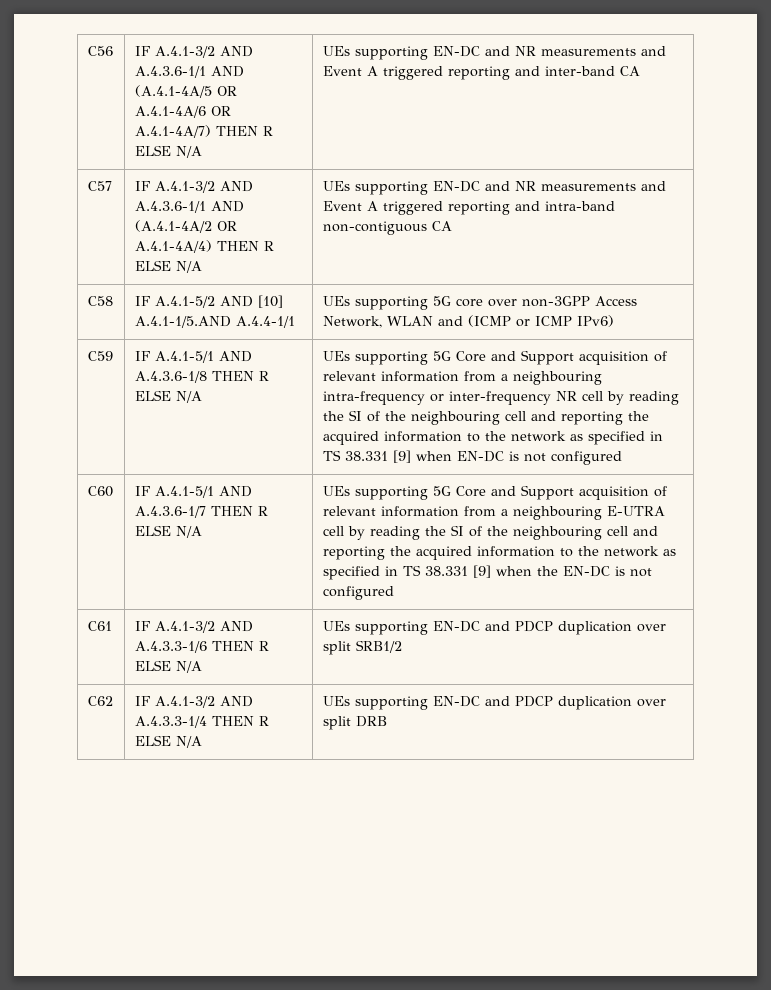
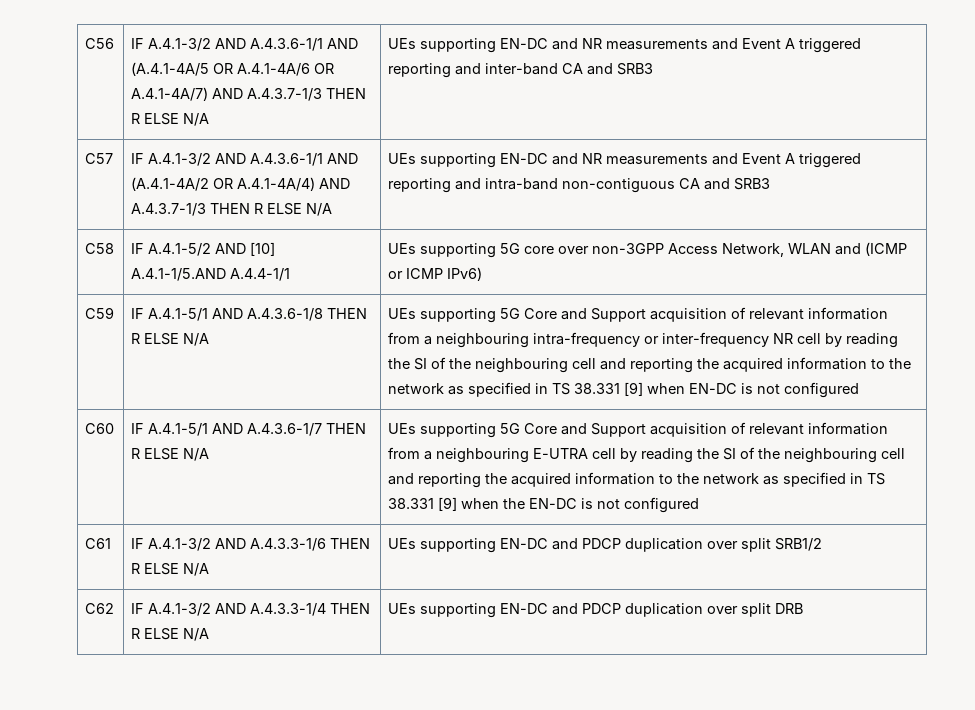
(211, 131) none -> [212,88,323,101] AND A.4.3.7-1/3
(640, 71) none -> [587,63,654,75] and SRB3
(212, 246) none -> [319,178,351,189] [131,203,207,216] AND A.4.3.7-1/3
(452, 226) none -> [704,178,771,190] and SRB3

